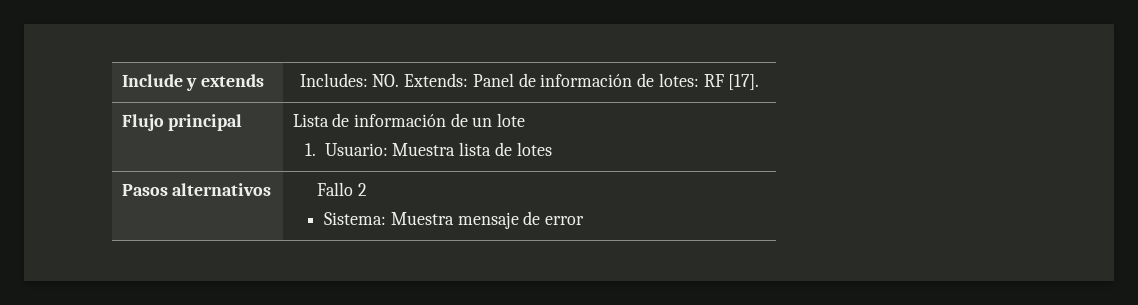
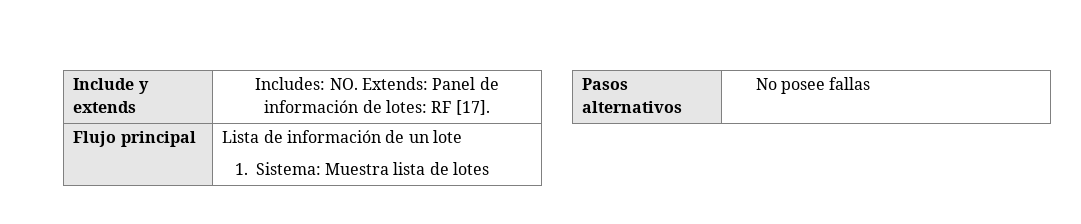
[324,143,388,156] Usuario: -> [255,162,321,175] Sistema:
[317,182,367,196] [324,211,585,229] Fallo 2 // Sistema: Muestra mensaje de error -> [755,77,871,94] No posee fallas

